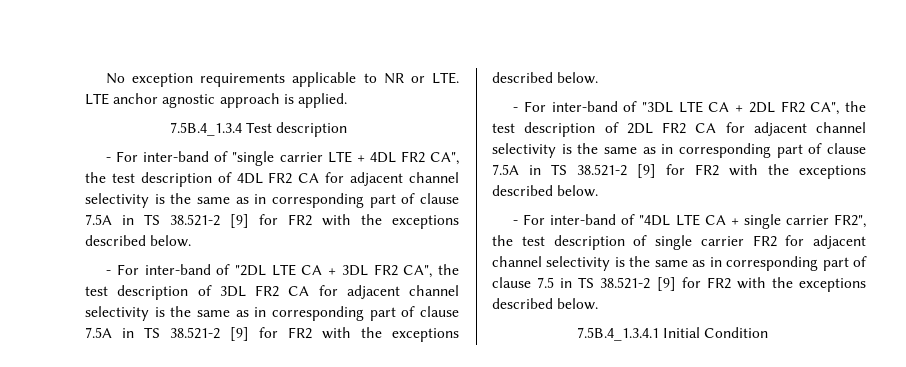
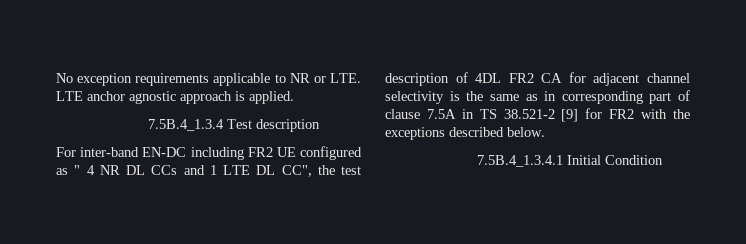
[106,151,460,166] - For inter-band of "single carrier LTE + 4DL FR2 CA", -> [56,146,362,160] [56,165,312,177] For inter-band EN-DC including FR2 UE configured as " 4 NR DL CCs and 1 LTE DL CC",
[106,264,459,278] [85,285,459,300] [85,306,460,321] [85,327,459,342] [492,72,599,84] [513,101,866,115] [492,122,866,137] [492,143,866,158] [492,164,866,179] [492,185,599,197] [513,214,866,229] [492,235,866,250] [492,256,867,271] [492,277,866,292] [492,298,599,310] // - For inter-band of "2DL LTE CA + 3DL FR2 CA", the test description of 3DL FR2 CA for adjacent channel selectivity is the same as in corresponding part of clause 7.5A in TS 38.521-2 [9] for FR2 with the exceptions described below. // - For inter-band of "3DL LTE CA + 2DL FR2 CA", the test description of 2DL FR2 CA for adjacent channel selectivity is the same as in corresponding part of clause 7.5A in TS 38.521-2 [9] for FR2 with the exceptions described below. // - For inter-band of "4DL LTE CA + single carrier FR2", the test description of single carrier FR2 for adjacent channel selectivity is the same as in corresponding part of clause 7.5 in TS 38.521-2 [9] for FR2 with the exceptions described below. -> (545, 132) none

